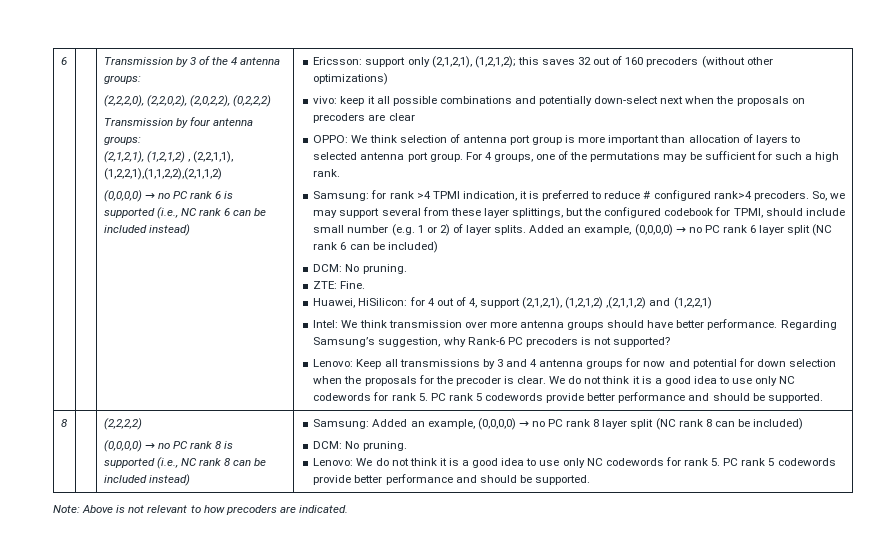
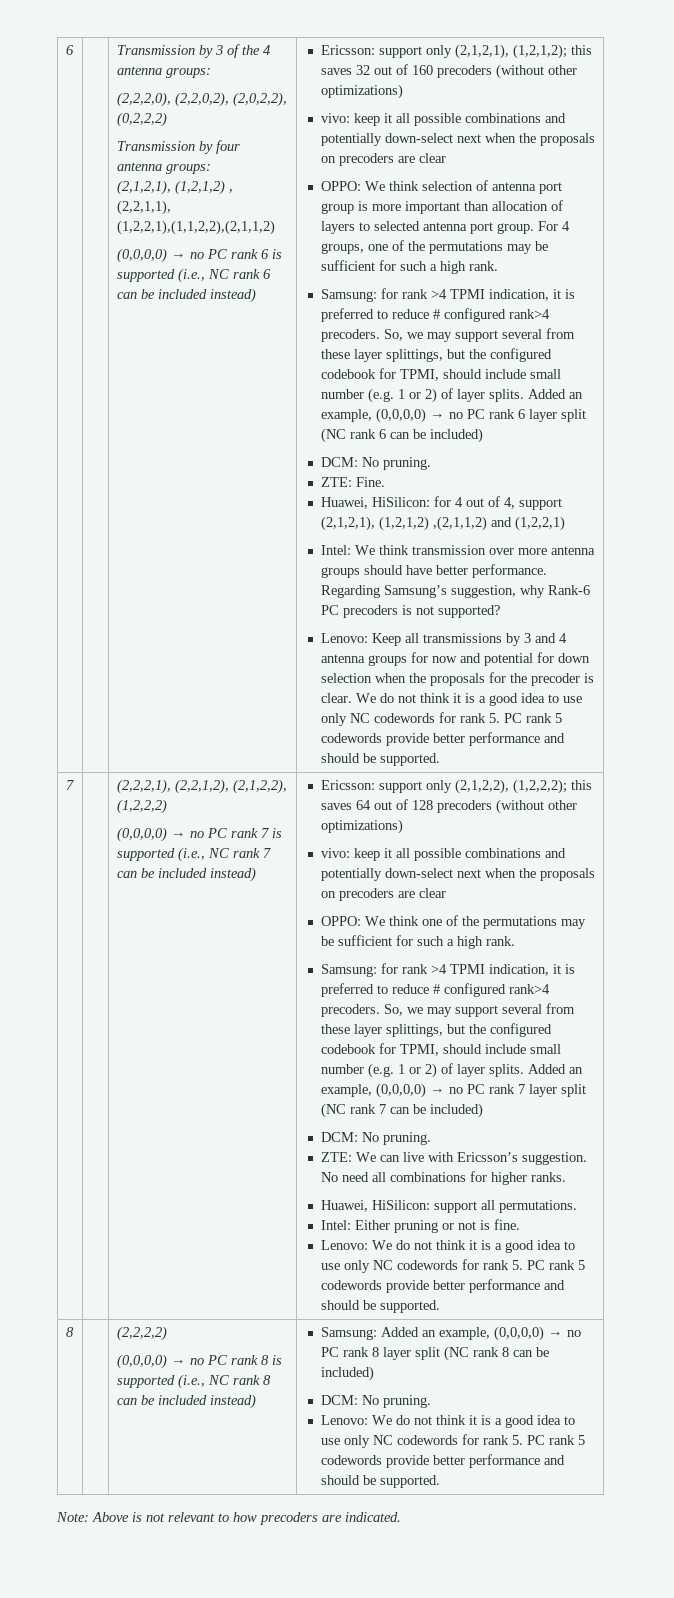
(823, 398) none -> [65,780,74,790] [116,779,287,794] [116,799,167,814] [116,827,282,842] [116,847,271,862] [116,867,256,882] [320,779,592,794] [320,799,577,814] [320,819,403,834] [320,848,566,861] [320,868,595,881] [320,888,446,901] [320,915,586,929] [320,935,515,949] [320,963,575,977] [320,983,550,997] [320,1003,575,1017] [320,1023,552,1037] [320,1043,561,1056] [320,1063,583,1078] [320,1083,586,1098] [320,1103,483,1118] [320,1132,431,1145] [320,1152,587,1165] [320,1171,566,1185] [320,1200,577,1213] [320,1219,520,1233] [320,1240,575,1253] [320,1259,585,1273] [320,1279,565,1293] [320,1300,440,1313] // 7 | | (2,2,2,1), (2,2,1,2), (2,1,2,2), (1,2,2,2) // (0,0,0,0) → no PC rank 7 is supported (i.e., NC rank 7 can be included instead) | Ericsson: support only (2,1,2,2), (1,2,2,2); this saves 64 out of 128 precoders (without other optimizations) // vivo: keep it all possible combinations and potentially down-select next when the proposals on precoders are clear // OPPO: We think one of the permutations may be sufficient for such a high rank. // Samsung: for rank >4 TPMI indication, it is preferred to reduce # configured rank>4 precoders. So, we may support several from these layer splittings, but the configured codebook for TPMI, should include small number (e.g. 1 or 2) of layer splits. Added an example, (0,0,0,0) → no PC rank 7 layer split (NC rank 7 can be included) // DCM: No pruning. // ZTE: We can live with Ericsson’s suggestion. No need all combinations for higher ranks. // Huawei, HiSilicon: support all permutations. // Intel: Either pruning or not is fine. // Lenovo: We do not think it is a good idea to use only NC codewords for rank 5. PC rank 5 codewords provide better performance and should be supported.

